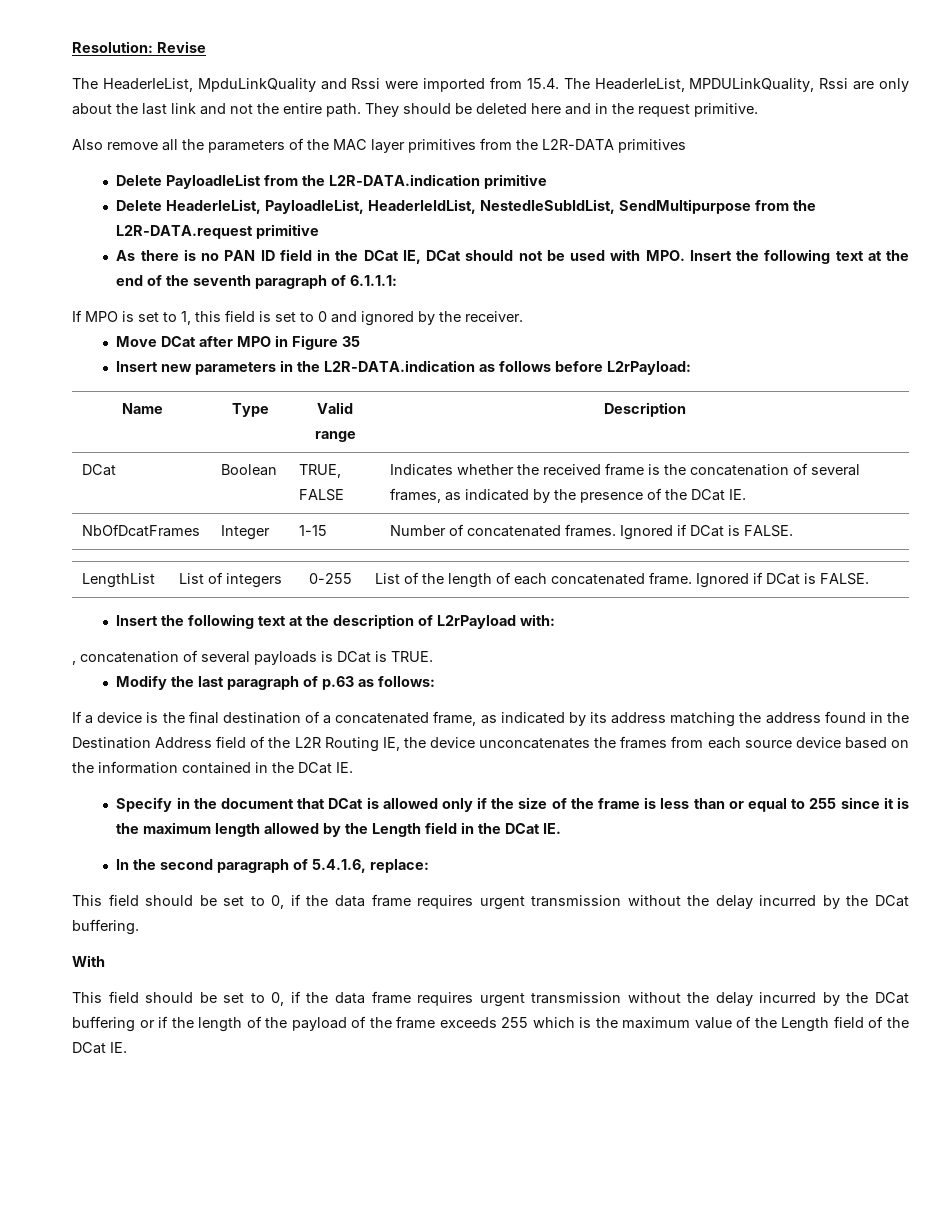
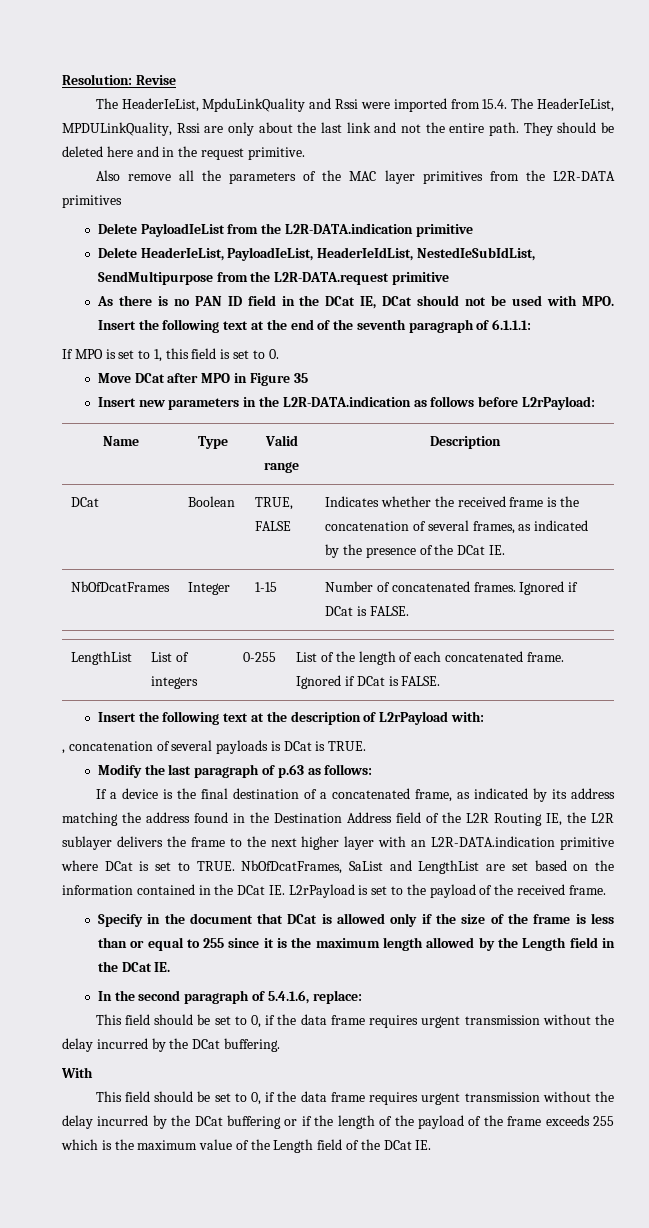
[318,311,523,326] 0 and ignored by the receiver. -> [268,349,279,359] 0.
[429,736,841,749] device unconcatenates the frames from each source device -> [591,813,614,823] [62,836,614,850] [61,860,528,874] L2R sublayer delivers the frame to the next higher layer with an L2R-DATA.indication primitive where DCat is set to TRUE. NbOfDcatFrames, SaList and LengthList are set
(353, 767) none -> [288,884,606,898] L2rPayload is set to the payload of the received frame.

